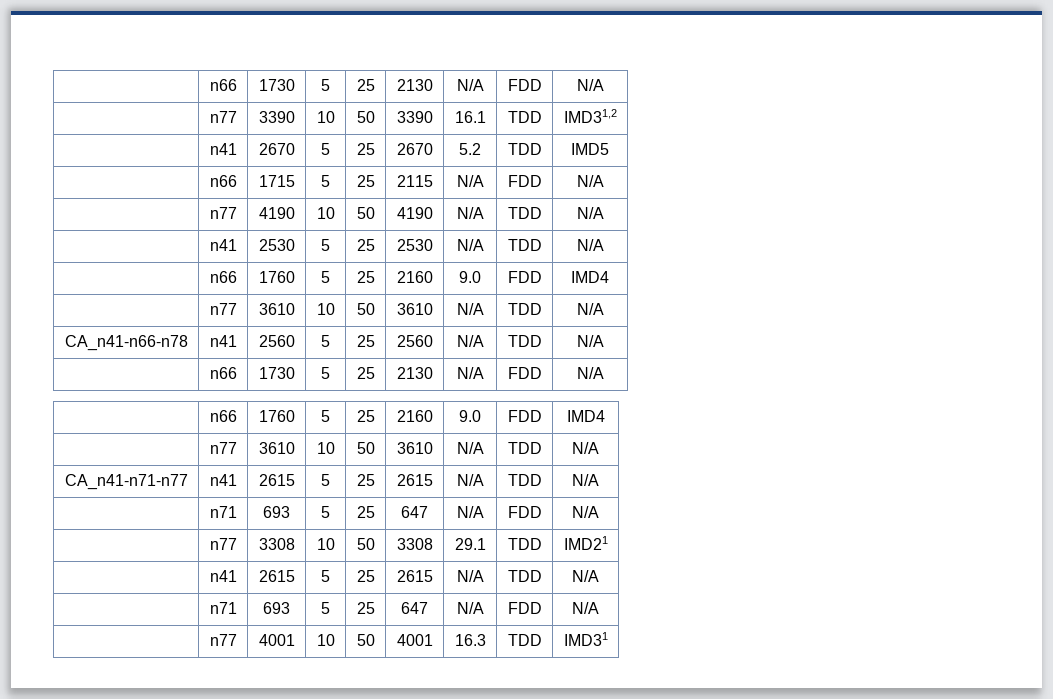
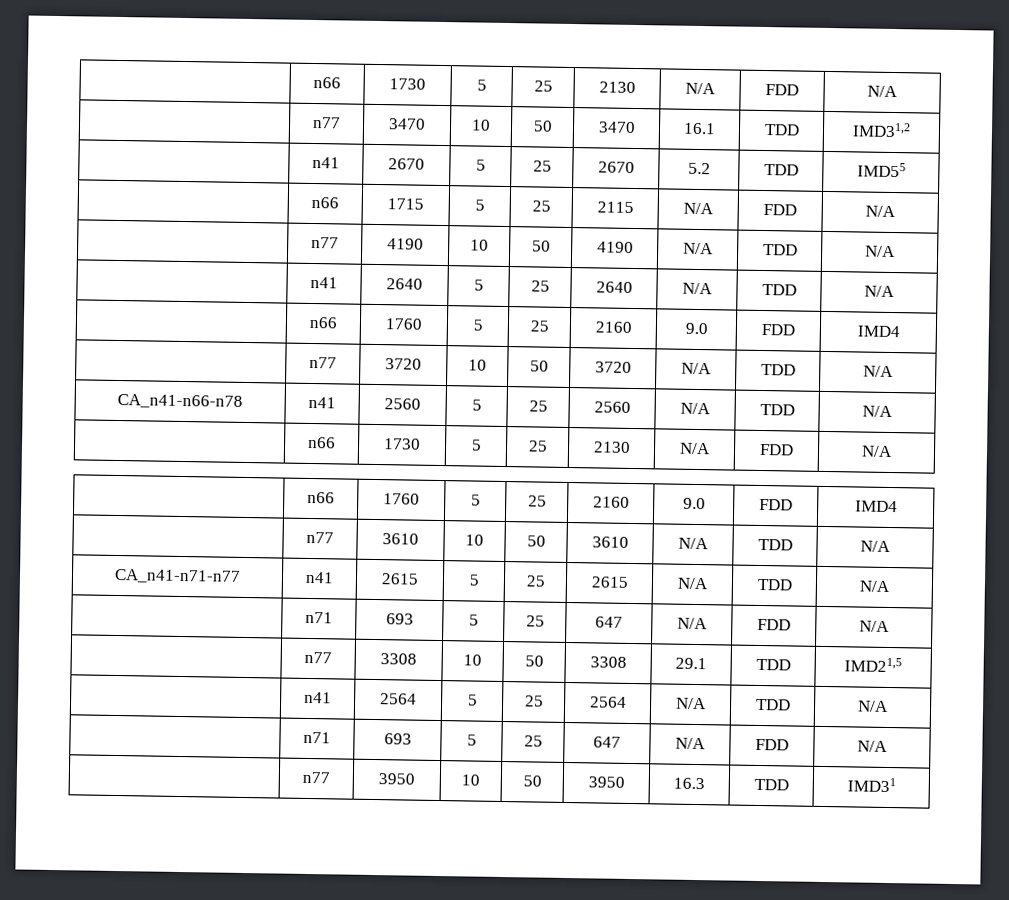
[258,111,295,123] [316,111,335,123] [356,111,375,123] [396,111,433,123] 3390 | 10 | 50 | 3390 -> [388,118,426,130] [471,119,491,131] [532,120,553,132] [597,121,636,133] 3470 | 10 | 50 | 3470
[571,143,609,155] IMD5 -> [856,162,906,178] IMD55
[258,239,295,251] [321,239,330,251] [356,239,375,251] [396,239,433,251] 2530 | 5 | 25 | 2530 -> [386,278,423,290] [473,279,484,291] [530,280,550,292] [595,281,633,293] 2640 | 5 | 25 | 2640
[258,303,295,315] [316,303,335,315] [356,303,375,315] [396,303,433,315] 3610 | 10 | 50 | 3610 -> [385,358,422,370] [468,359,487,371] [529,360,549,372] [594,361,632,373] 3720 | 10 | 50 | 3720
[563,536,608,550] [209,570,237,582] [258,570,295,582] [321,570,330,582] [356,570,375,582] [396,570,433,582] IMD21 // | n41 | 2615 | 5 | 25 | 2615 -> [844,657,902,673] [304,691,332,704] [380,693,417,705] [467,694,478,706] [524,695,544,707] [589,696,627,708] IMD21,5 // | n41 | 2564 | 5 | 25 | 2564
[258,634,295,646] [316,634,335,646] [356,634,375,646] [396,634,433,646] 4001 | 10 | 50 | 4001 -> [378,773,415,785] [461,774,480,786] [522,775,542,787] [587,776,625,788] 3950 | 10 | 50 | 3950

